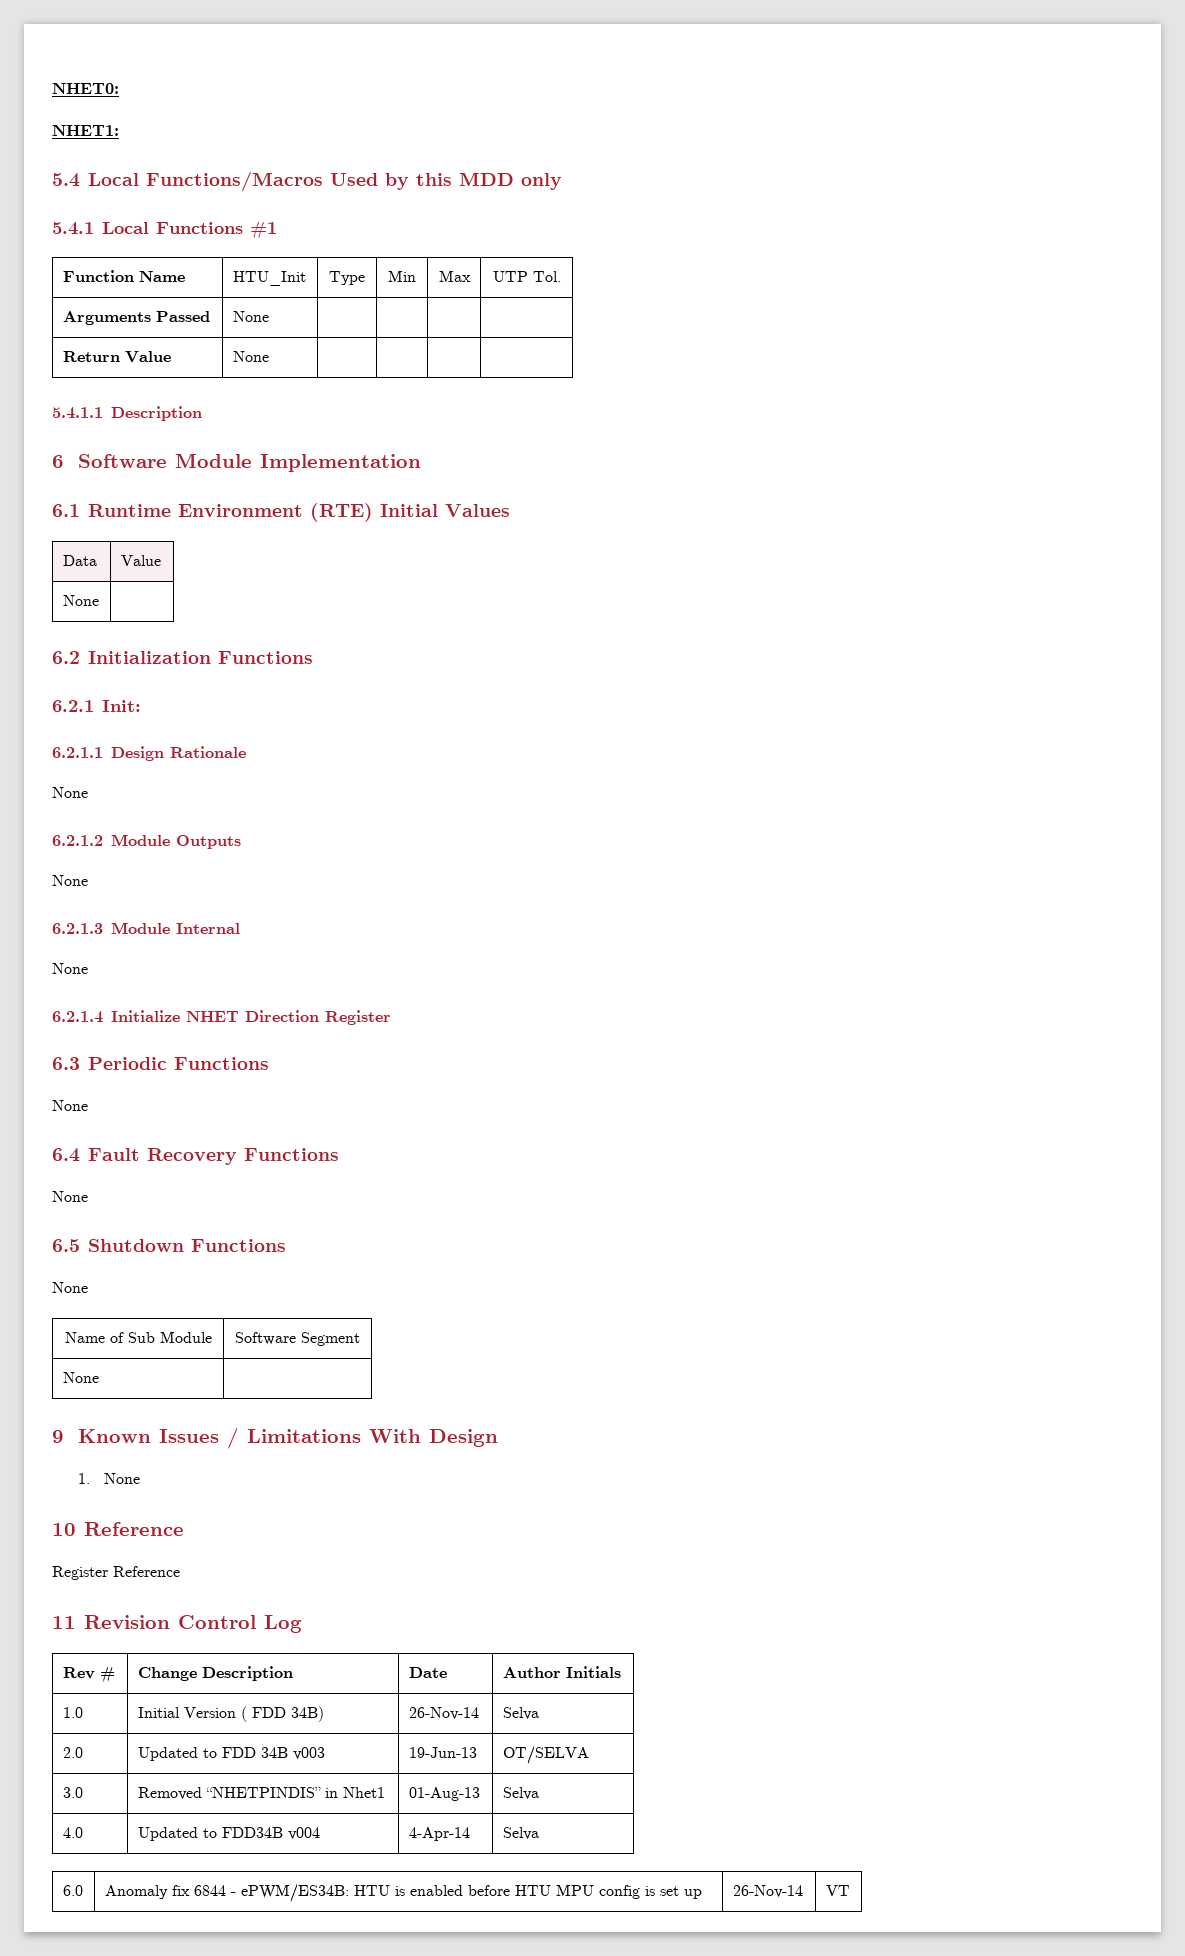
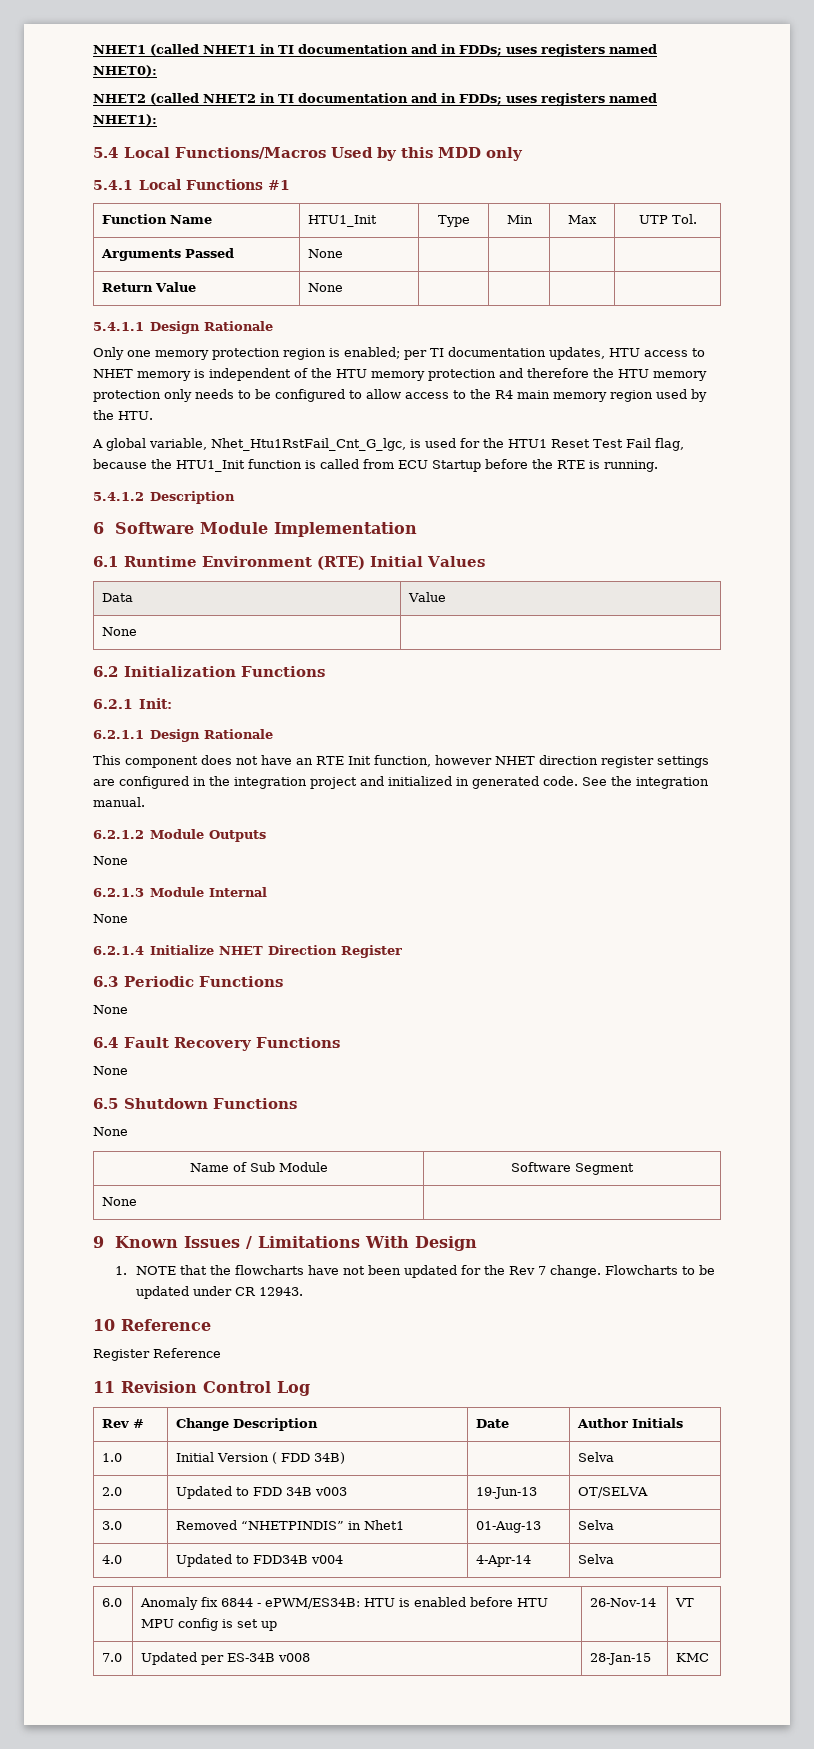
[52,83,119,94] [52,125,119,136] NHET0: // NHET1: -> [93,44,657,57] [93,65,157,77] [93,93,657,106] [93,114,157,126] NHET1 (called NHET1 in TI documentation and in FDDs; uses registers named NHET0): // NHET2 (called NHET2 in TI documentation and in FDDs; uses registers named NHET1):
[232,271,306,286] HTU_Init -> [308,215,378,227] HTU1_Init
(103, 413) none -> [150,321,274,334] [93,347,705,360] [93,368,707,381] [93,389,707,402] [93,410,153,420] [92,438,684,451] [93,459,658,472] [93,492,144,501] Design Rationale // Only one memory protection region is enabled; per TI documentation updates, HTU access to NHET memory is independent of the HTU memory protection and therefore the HTU memory protection only needs to be configured to allow access to the R4 main memory region used by the HTU. // A global variable, Nhet_Htu1RstFail_Cnt_G_lgc, is used for the HTU1 Reset Test Fail flag, because the HTU1_Init function is called from ECU Startup before the RTE is running. // 5.4.1.2
[52,787,88,798] // None -> [93,755,709,768] [93,776,709,789] [93,797,145,807] // This component does not have an RTE Init function, however NHET direction register settings are configured in the integration project and initialized in generated code. See the integration manual.
[77,1473,140,1484] 1. None -> [114,1265,716,1278] [136,1286,304,1299] 1. NOTE that the flowcharts have not been updated for the Rev 7 change. Flowcharts to be updated under CR 12943.
[408,1707,479,1720] 26-Nov-14 -> (346, 1458) none
(850, 1890) none -> [102,1653,123,1662] [141,1652,311,1665] [590,1653,652,1665] [676,1653,710,1662] // 7.0 | Updated per ES-34B v008 | 28-Jan-15 | KMC

